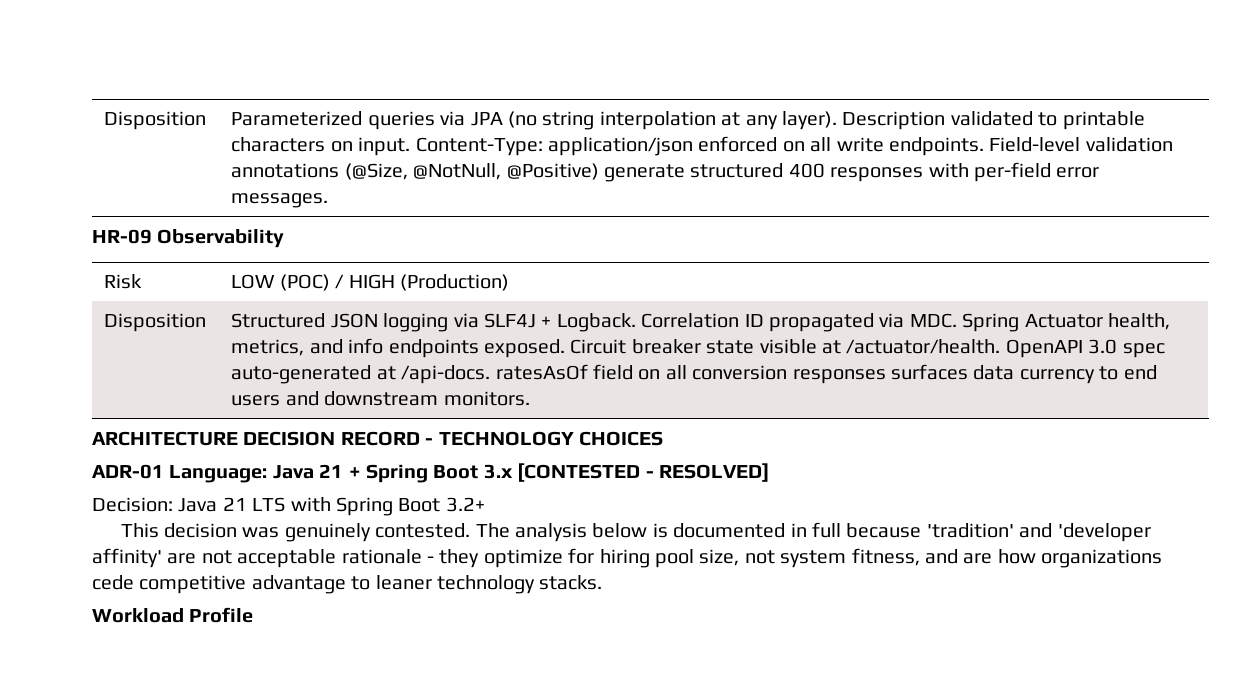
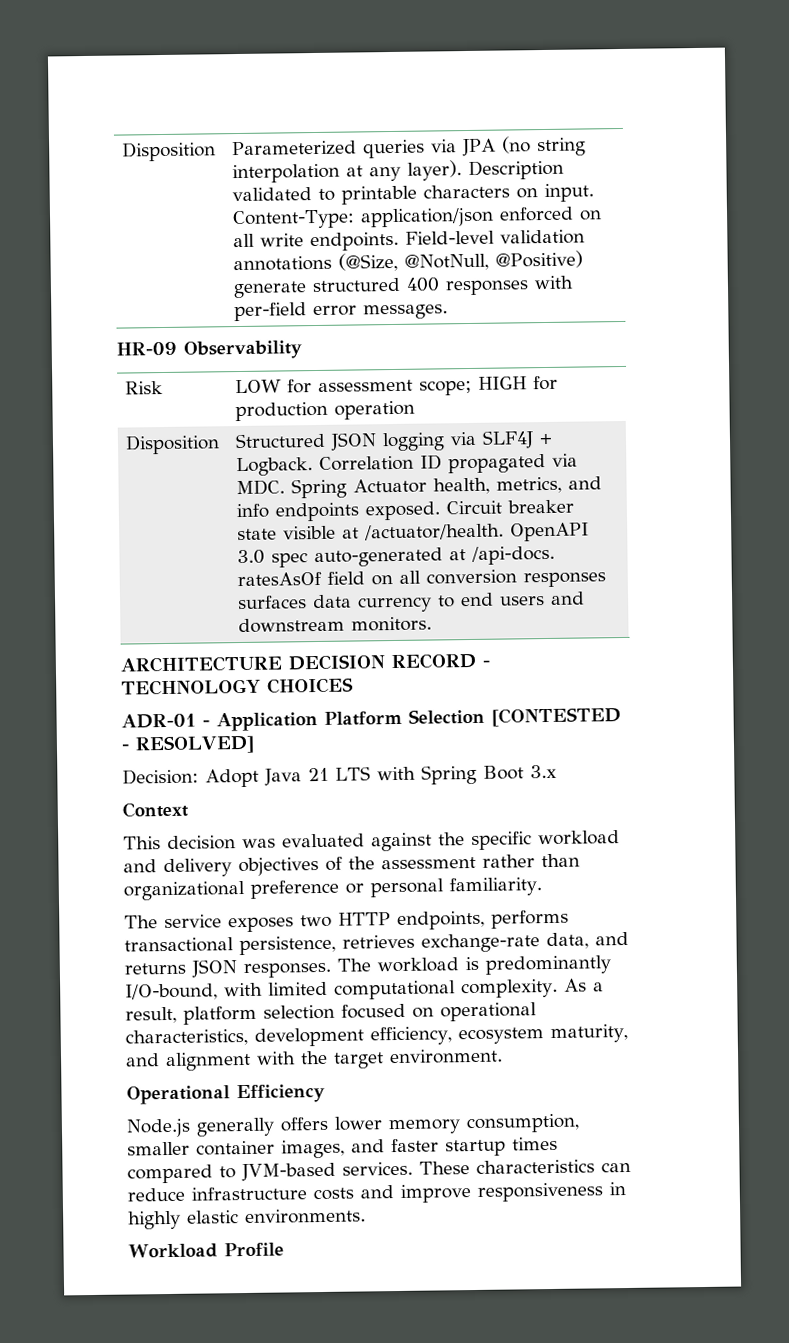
[279,274,509,291] (POC) / HIGH (Production) -> [287,375,559,396] [235,400,416,422] for assessment scope; HIGH for production operation
[169,464,513,483] Language: Java 21 + Spring Boot 3.x -> [202,708,485,732] - Application Platform Selection
(173, 504) none -> [205,768,259,788] Adopt
[445,497,485,512] 3.2+ -> [529,764,557,779] [122,801,189,818] 3.x // Context
[284,522,1151,542] [92,548,1163,568] [92,575,603,594] genuinely contested. The analysis below is documented in full because 'tradition' and 'developer affinity' are not acceptable rationale - they optimize for hiring pool size, not system fitness, and are how organizations cede competitive advantage to leaner technology stacks. -> [282,830,620,852] [123,853,580,878] [123,877,542,901] [124,909,569,933] [124,931,629,956] [124,955,611,978] [125,978,604,1001] [125,1002,537,1025] [125,1023,628,1047] [125,1048,503,1072] [126,1083,325,1105] [126,1113,580,1138] [127,1136,558,1159] [127,1159,631,1184] [127,1182,626,1203] [128,1208,366,1230] evaluated against the specific workload and delivery objectives of the assessment rather than organizational preference or personal familiarity. // The service exposes two HTTP endpoints, performs transactional persistence, retrieves exchange-rate data, and returns JSON responses. The workload is predominantly I/O-bound, with limited computational complexity. As a result, platform selection focused on operational characteristics, development efficiency, ecosystem maturity, and alignment with the target environment. // Operational Efficiency // Node.js generally offers lower memory consumption, smaller container images, and faster startup times compared to JVM-based services. These characteristics can reduce infrastructure costs and improve responsiveness in highly elastic environments.

